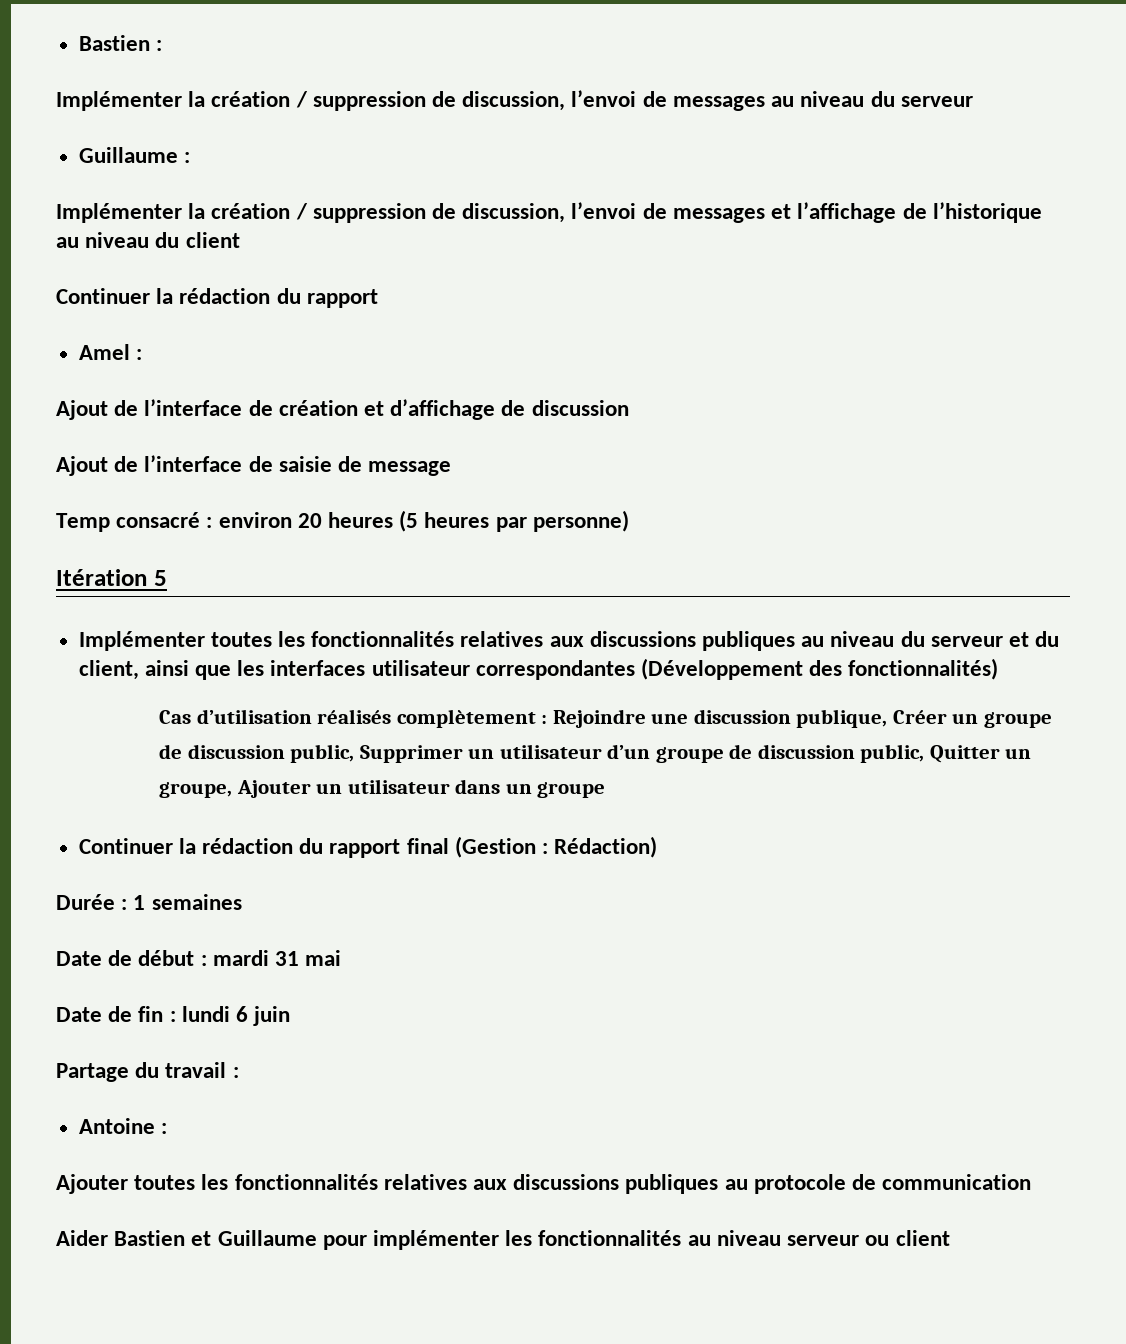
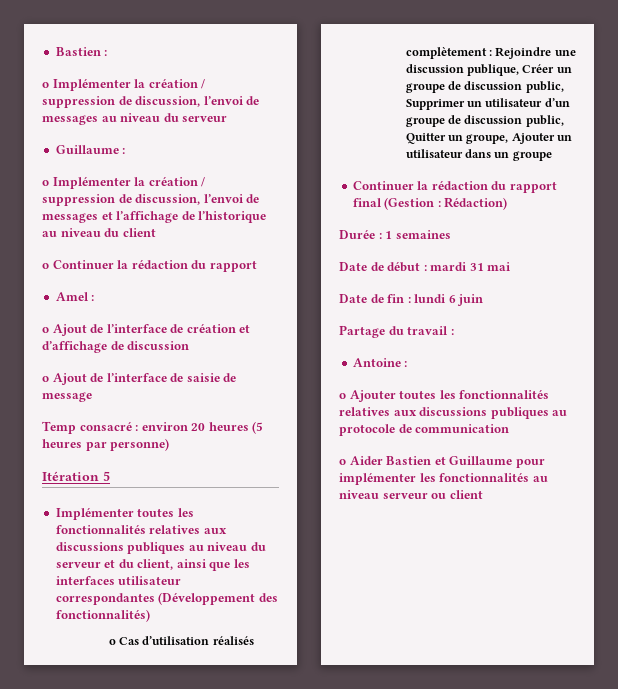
(162, 45) none -> [42,82,49,88] o
(190, 157) none -> [42,180,49,186] o
(240, 240) none -> [42,263,49,269] o
(142, 354) none -> [42,327,49,333] o
(629, 408) none -> [42,376,49,382] o
(999, 669) none -> [108,639,116,645] o
(167, 1128) none -> [339,393,346,399] o
(1032, 1182) none -> [339,459,346,465] o

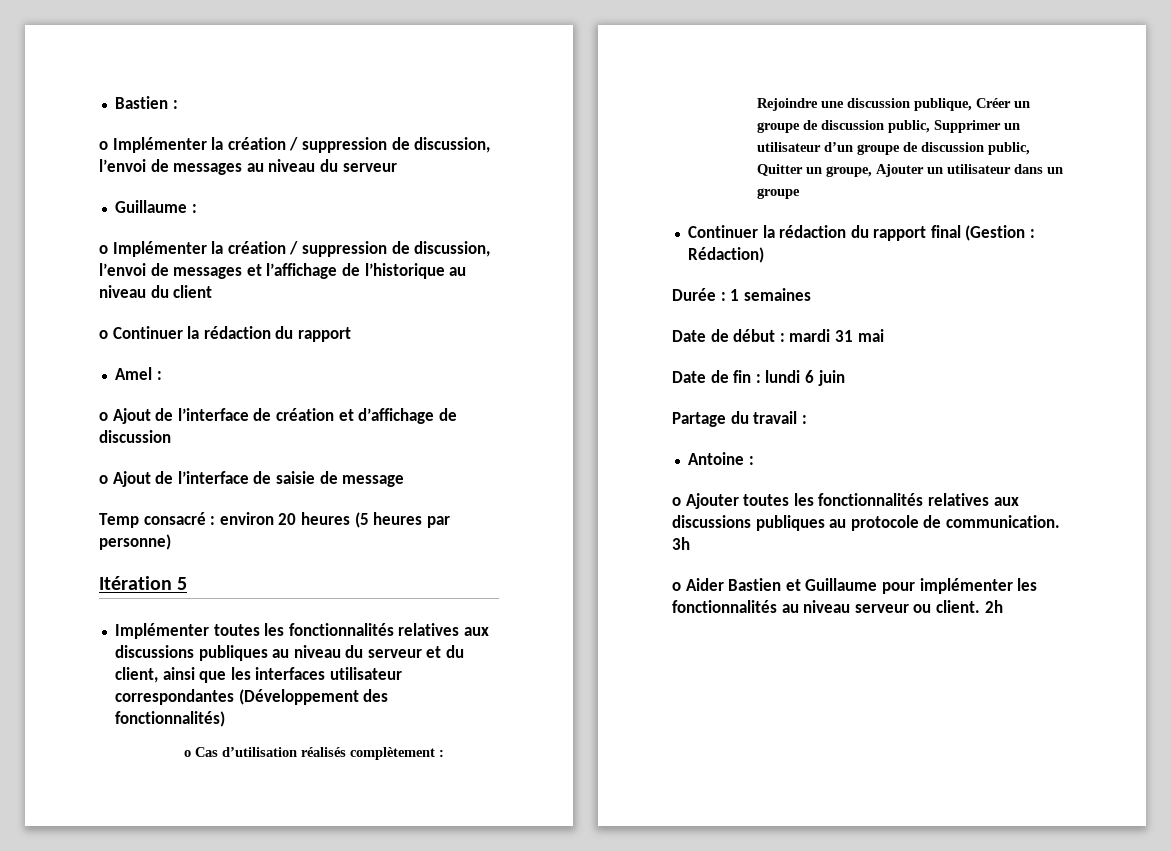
[415,424,510,433] communication -> [945,515,1060,528] [672,537,690,550] communication. 3h
[449,490,483,499] client -> [935,600,1003,613] client. 2h

